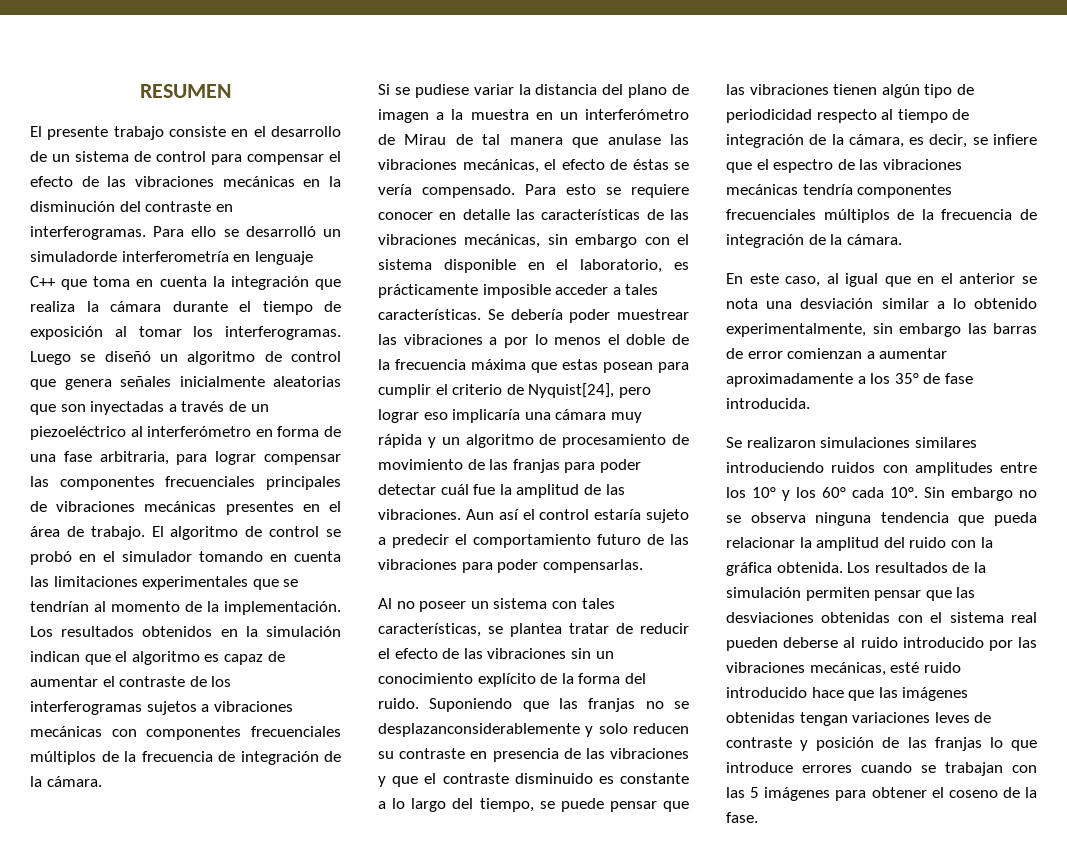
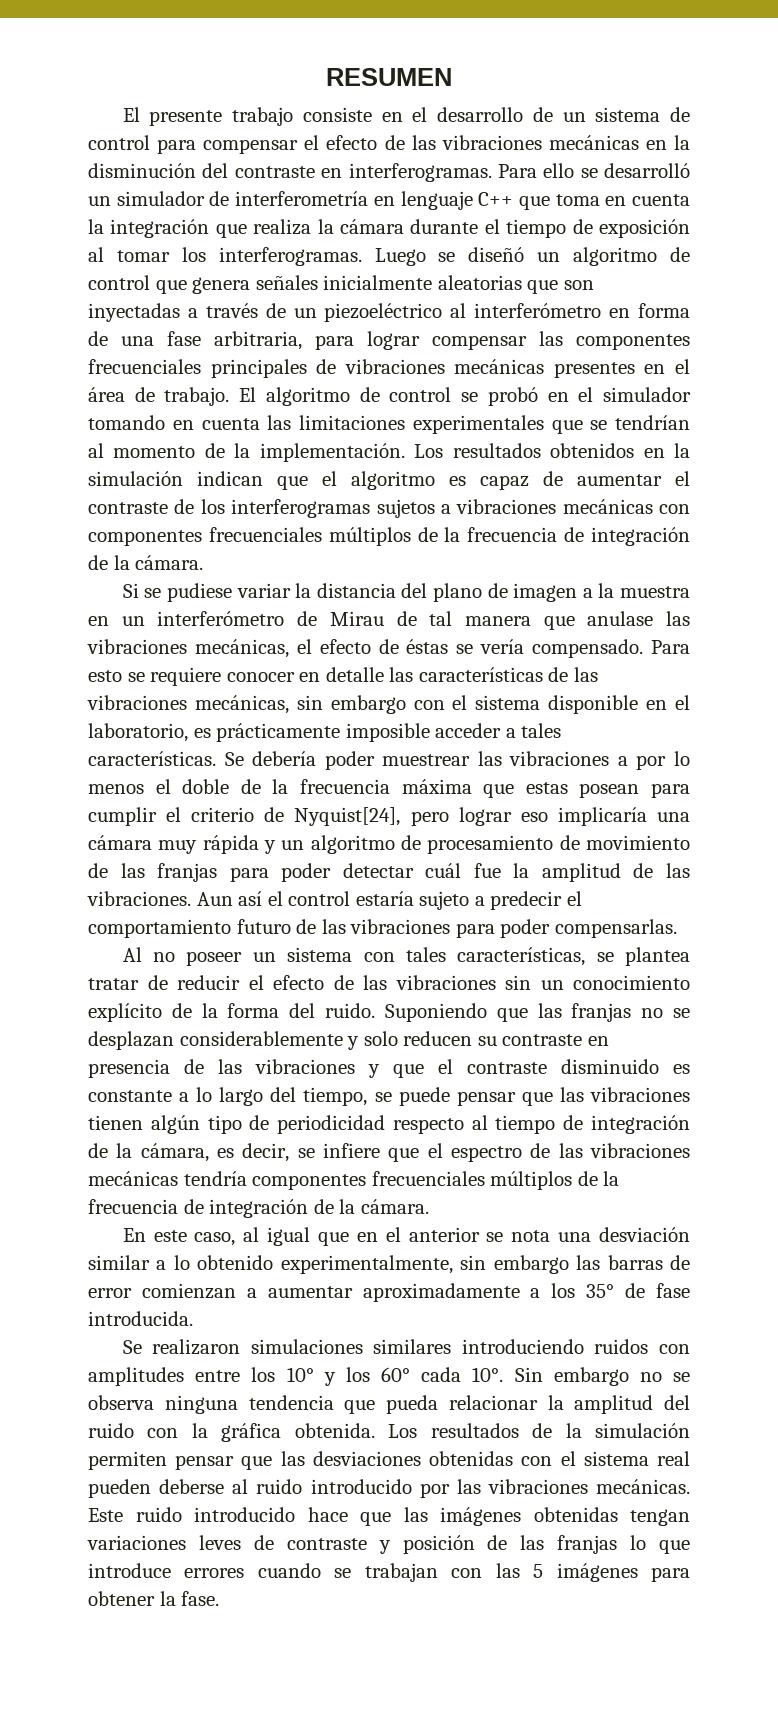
[30,251,117,262] simuladorde -> [116,191,230,206] simulador de
[378,723,580,737] desplazanconsiderablemente -> [88,1031,343,1050] desplazan considerablemente
[809,662,920,676] mecánicas, esté -> [596,1479,690,1494] [88,1508,123,1522] mecánicas. Este
[931,787,1020,798] el coseno de -> (155, 1598) none

